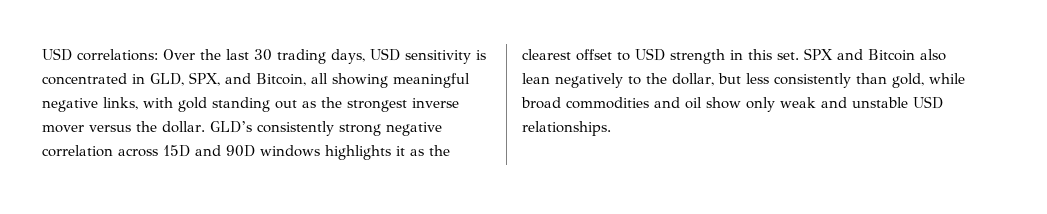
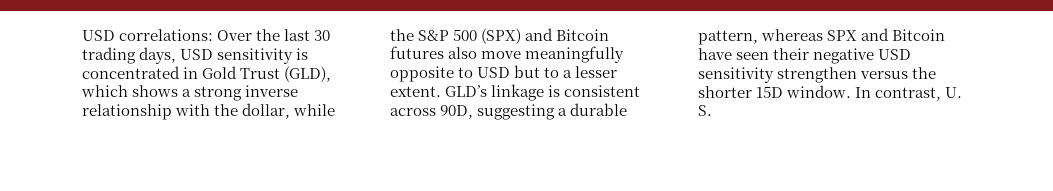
[150,72,470,88] [42,97,459,112] [42,121,442,136] [42,145,450,160] [522,48,946,64] [522,73,965,88] [521,96,943,112] [522,121,611,136] GLD, SPX, and Bitcoin, all showing meaningful negative links, with gold standing out as the strongest inverse mover versus the dollar. GLD’s consistently strong negative correlation across 15D and 90D windows highlights it as the clearest offset to USD strength in this set. SPX and Bitcoin also lean negatively to the dollar, but less consistently than gold, while broad commodities and oil show only weak and unstable USD relationships. -> [202,66,332,82] [81,85,299,101] [82,103,336,120] [390,28,610,44] [390,46,625,63] [390,65,618,82] [390,84,641,101] [390,103,628,120] [698,28,946,45] [698,48,912,64] [698,67,937,83] [698,85,963,101] [698,105,712,116] Gold Trust (GLD), which shows a strong inverse relationship with the dollar, while the S&P 500 (SPX) and Bitcoin futures also move meaningfully opposite to USD but to a lesser extent. GLD’s linkage is consistent across 90D, suggesting a durable pattern, whereas SPX and Bitcoin have seen their negative USD sensitivity strengthen versus the shorter 15D window. In contrast, U. S.

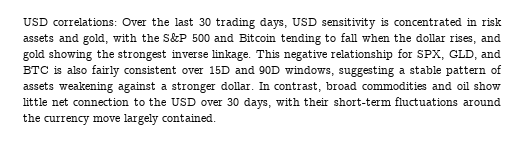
[202,66,332,82] [81,85,299,101] [82,103,336,120] Gold Trust (GLD), which shows a strong inverse relationship with the dollar, while -> [481,18,502,26] [23,34,137,45] risk assets and gold, with
[481,28,610,44] [390,46,625,63] [390,65,618,82] [390,84,641,101] [390,103,628,120] [698,28,946,45] [698,48,912,64] [698,67,937,83] [698,85,963,101] [698,105,712,116] (SPX) and Bitcoin futures also move meaningfully opposite to USD but to a lesser extent. GLD’s linkage is consistent across 90D, suggesting a durable pattern, whereas SPX and Bitcoin have seen their negative USD sensitivity strengthen versus the shorter 15D window. In contrast, U. S. -> [214,33,501,45] [23,49,502,61] [23,65,503,77] [23,82,502,93] [23,97,502,109] [23,114,216,125] and Bitcoin tending to fall when the dollar rises, and gold showing the strongest inverse linkage. This negative relationship for SPX, GLD, and BTC is also fairly consistent over 15D and 90D windows, suggesting a stable pattern of assets weakening against a stronger dollar. In contrast, broad commodities and oil show little net connection to the USD over 30 days, with their short-term fluctuations around the currency move largely contained.

